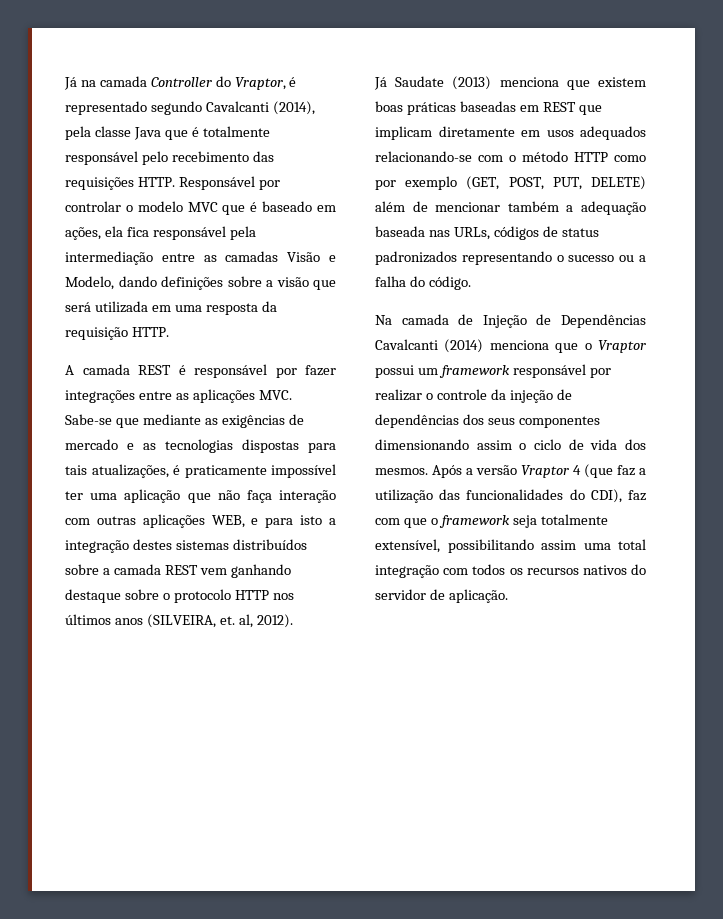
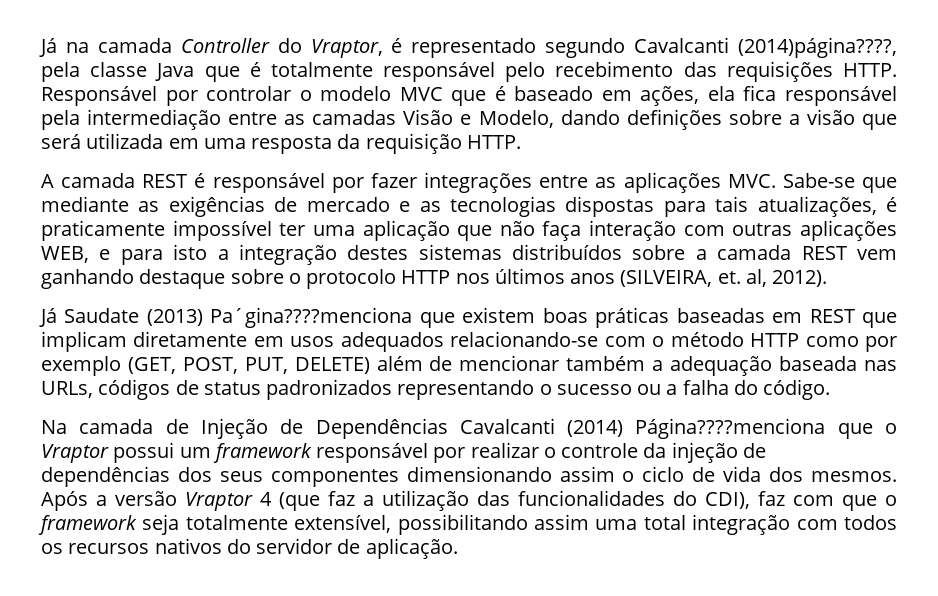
[272,101,315,115] (2014), -> [737,37,897,58] (2014)página????,
[499,77,559,87] menciona -> [210,307,413,328] Pa´gina????menciona
[489,340,549,350] menciona -> [635,418,826,439] Página????menciona

